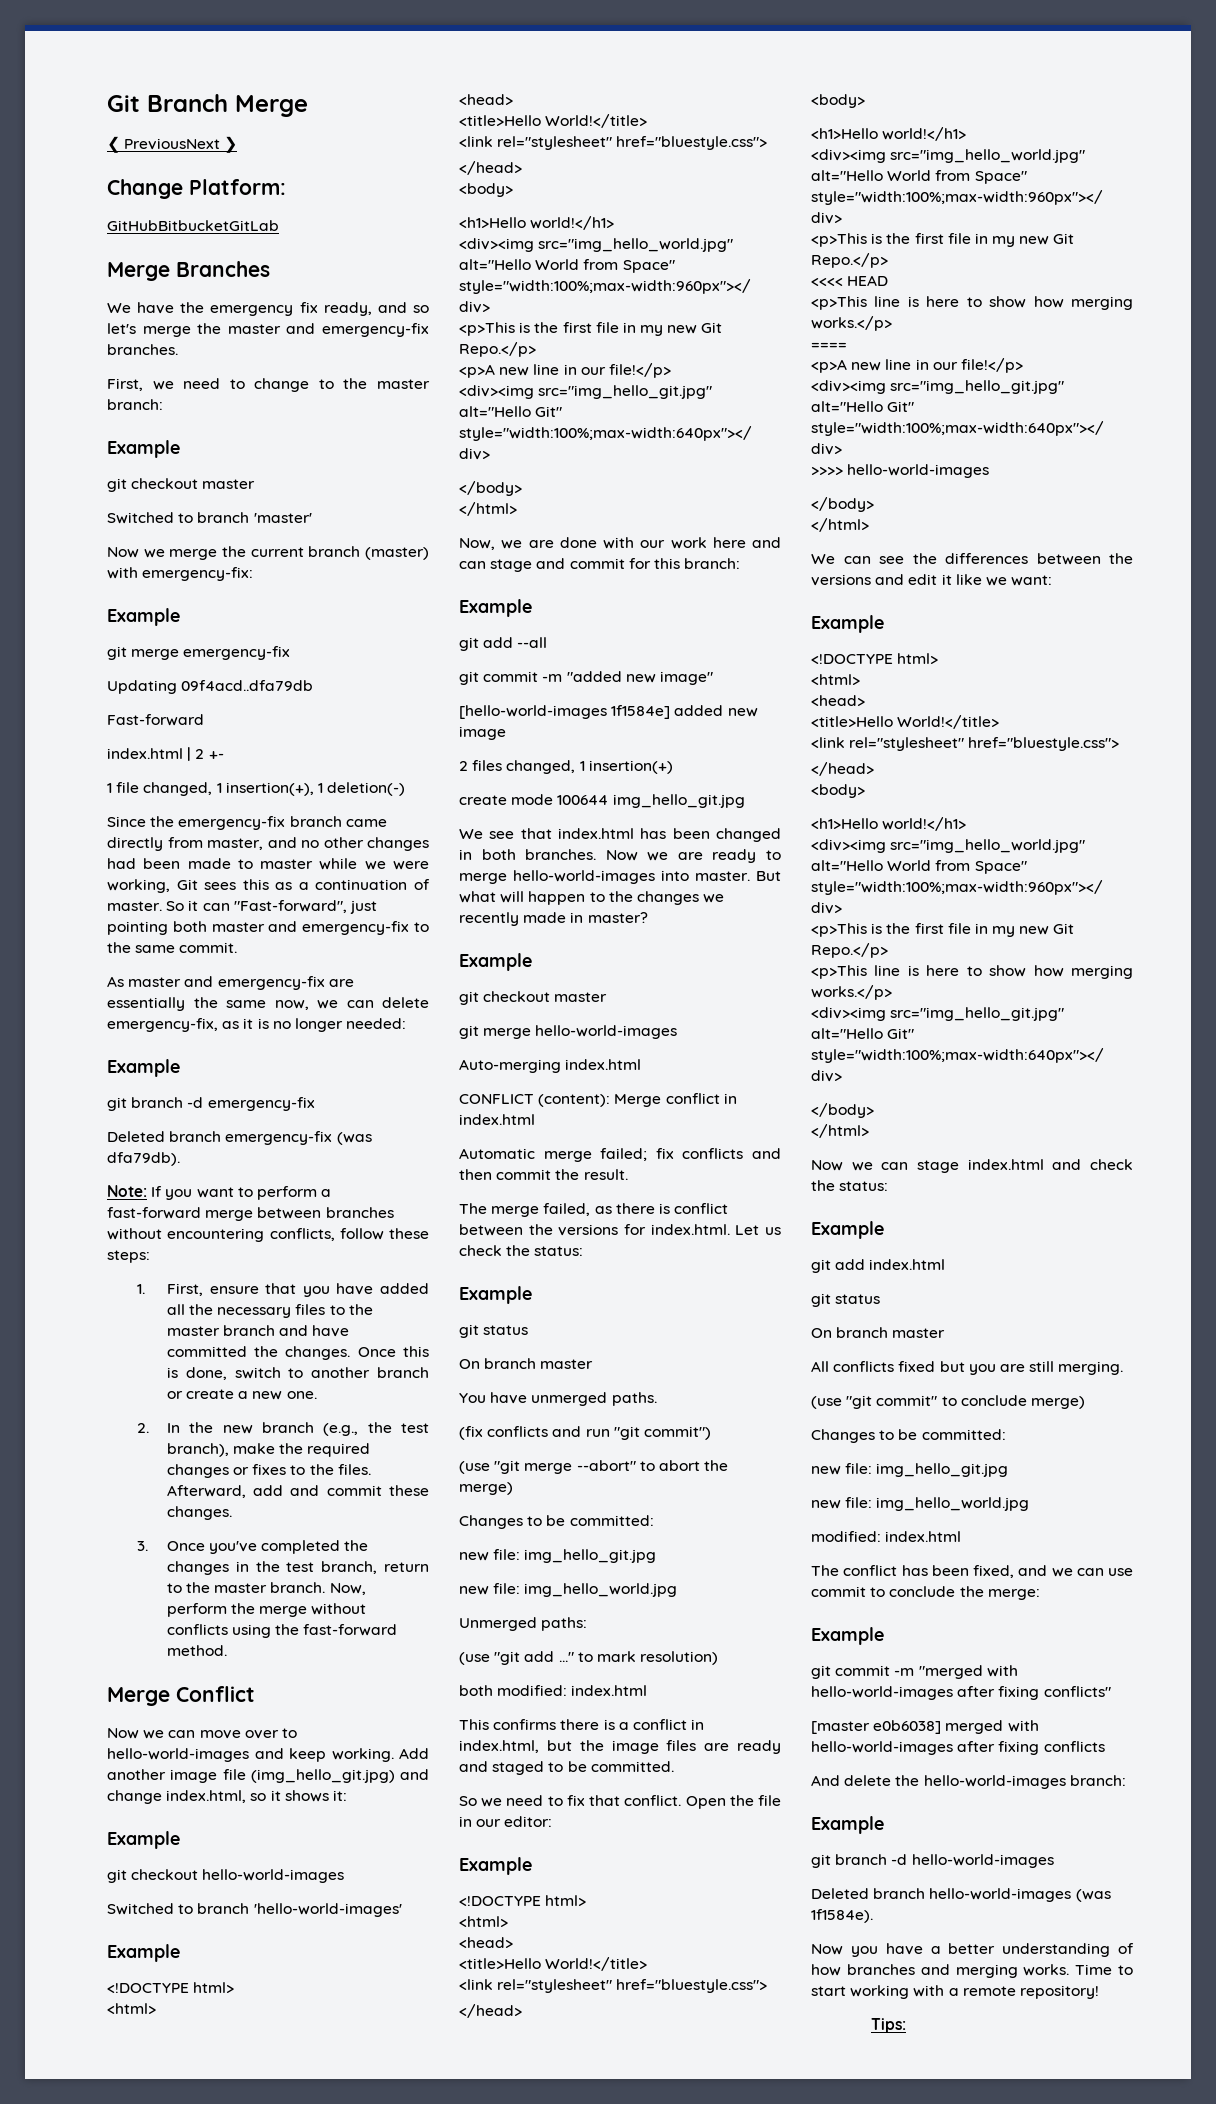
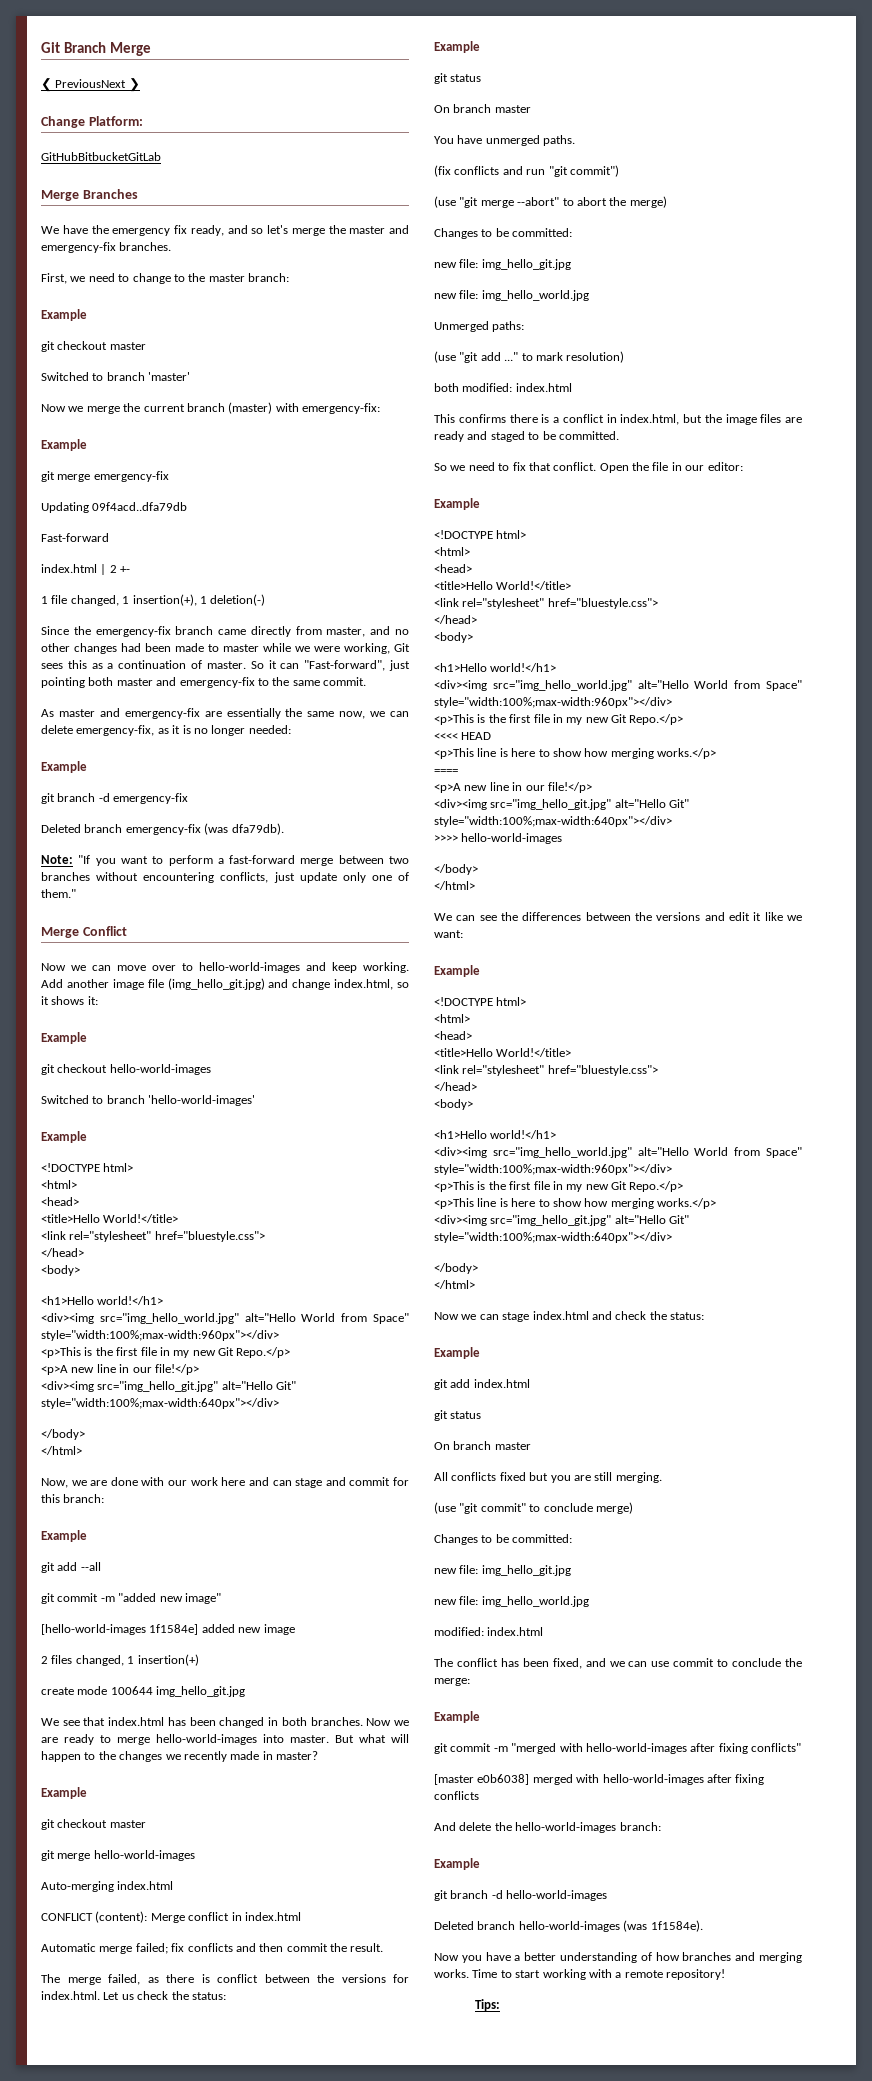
[151,1186,163,1197] If -> [78,855,91,864] "If
(322, 1213) none -> [389,856,410,864] two
[339,1228,429,1240] [107,1250,150,1263] [136,1283,429,1297] [166,1304,373,1318] [166,1325,350,1337] [166,1346,429,1360] [166,1367,429,1380] [166,1389,317,1400] [136,1422,429,1436] [166,1443,371,1457] [166,1464,371,1478] [166,1485,429,1498] [166,1506,232,1520] [136,1540,369,1554] [166,1561,429,1575] [166,1582,366,1595] [166,1603,367,1617] [166,1624,398,1638] [166,1645,227,1656] follow these steps: // 1. First, ensure that you have added all the necessary files to the master branch and have committed the changes. Once this is done, switch to another branch or create a new one. // 2. In the new branch (e.g., the test branch), make the required changes or fixes to the files. Afterward, add and commit these changes. // 3. Once you've completed the changes in the test branch, return to the master branch. Now, perform the merge without conflicts using the fast-forward method. -> [273,872,409,883] [41,889,76,898] just update only one of them."

